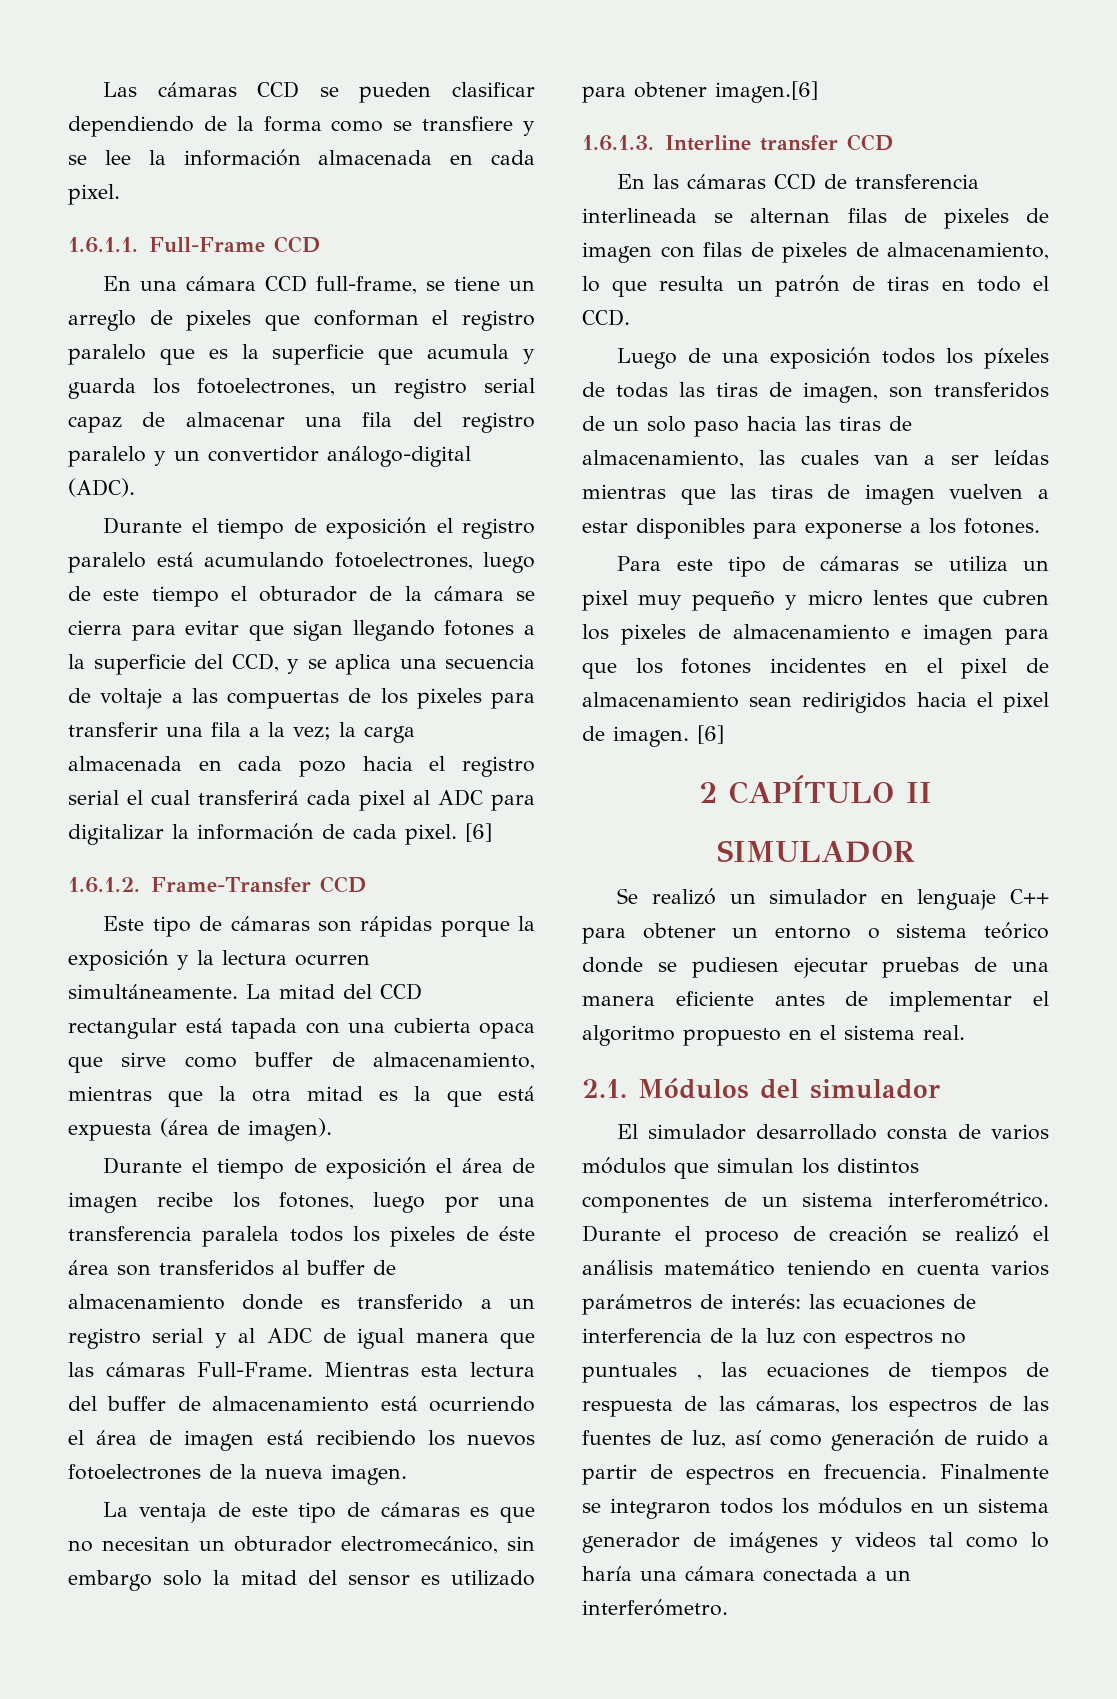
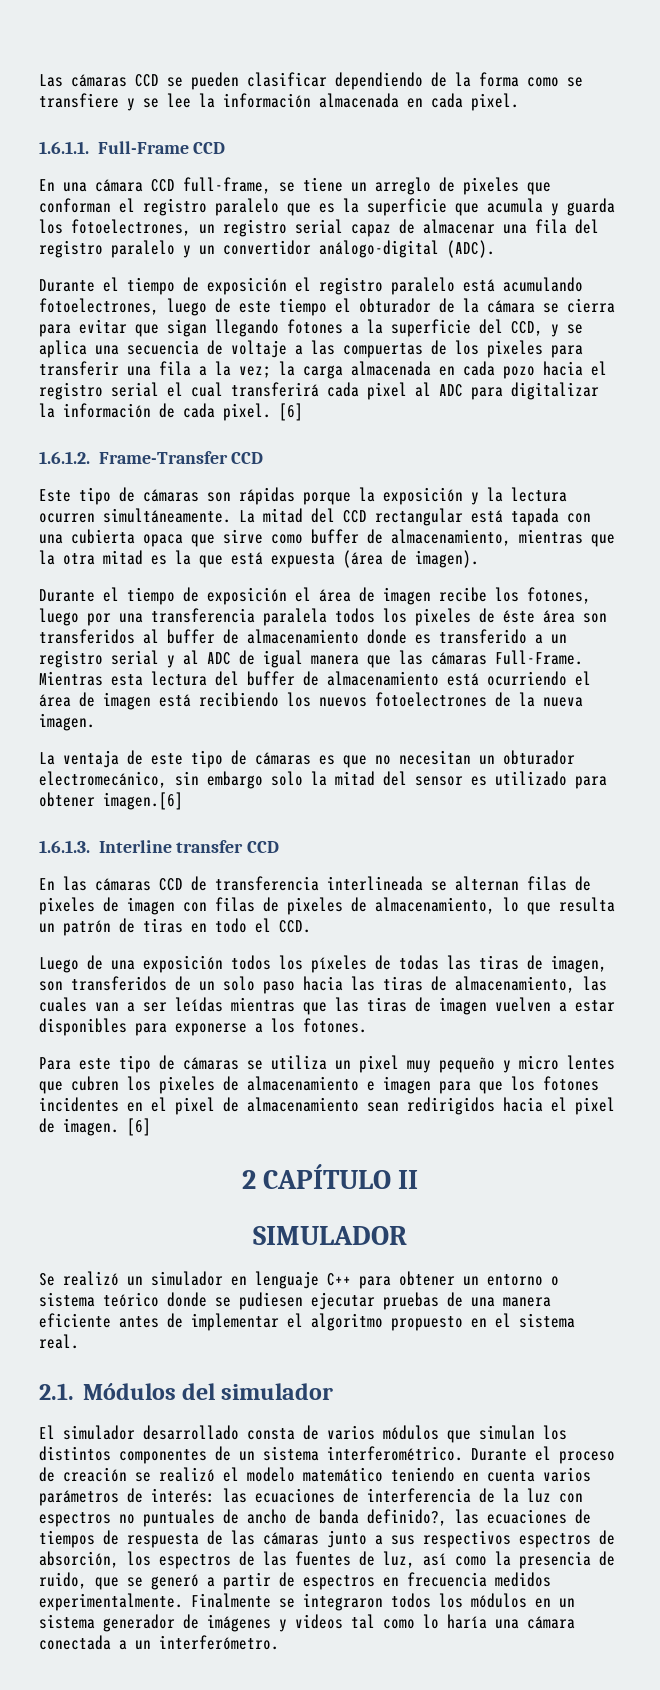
[582,1260,653,1275] análisis -> [247,1467,295,1482] modelo
[696,1374,702,1380] , -> [223,1509,447,1526] de ancho de banda definido?,
[755,1396,840,1414] cámaras, -> [263,1530,615,1548] [39,1551,119,1568] cámaras junto a sus respectivos espectros de absorción,
[831,1429,1029,1451] generación de ruido -> [495,1551,615,1569] [39,1572,199,1590] la presencia de ruido, que se generó
[823,1464,927,1479] frecuencia. -> [407,1572,551,1587] [39,1593,183,1611] frecuencia medidos experimentalmente.

